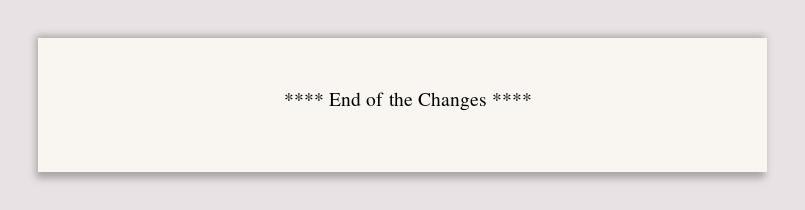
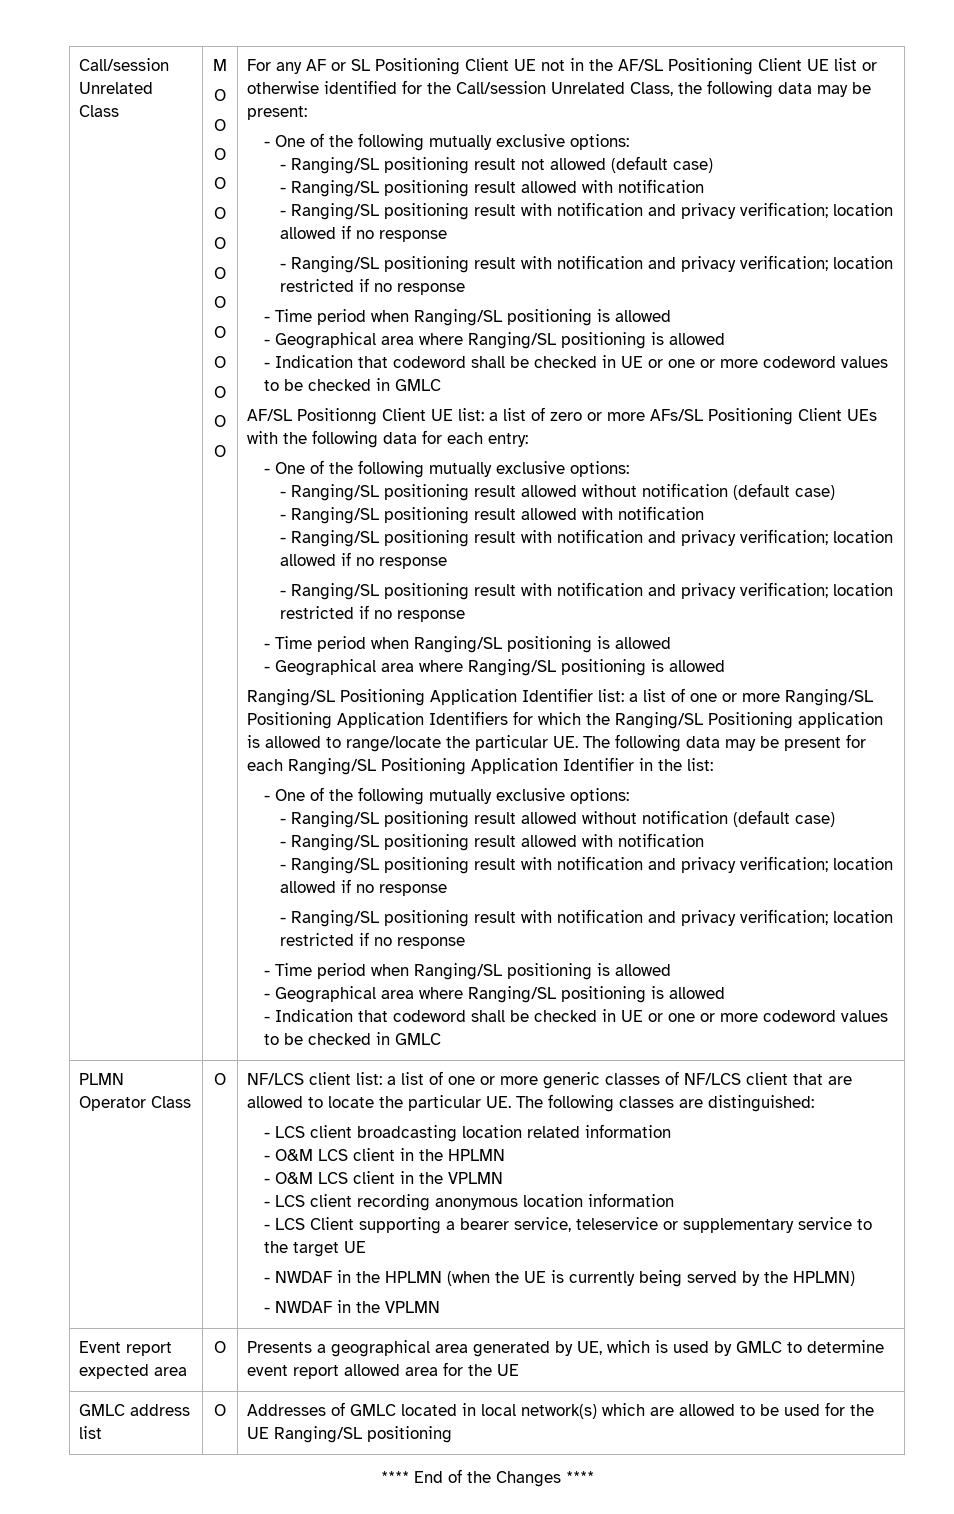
(283, 99) none -> [78,58,169,71] [78,82,153,94] [78,105,119,117] [213,59,227,71] [214,89,226,101] [214,119,226,131] [214,148,226,160] [214,177,226,189] [214,207,226,219] [214,237,226,249] [214,267,226,279] [214,296,226,308] [214,326,226,338] [214,356,226,368] [214,386,226,398] [214,415,226,427] [214,445,226,457] [246,58,877,75] [246,80,871,98] [246,106,307,120] [263,133,629,151] [280,156,714,174] [280,179,705,197] [280,202,894,220] [280,225,448,242] [280,255,894,273] [280,278,466,295] [263,309,671,326] [263,332,725,349] [263,355,888,368] [263,378,441,391] [246,407,877,425] [246,430,528,448] [263,460,629,478] [280,483,836,501] [280,506,705,524] [280,529,894,547] [280,552,448,569] [280,582,894,600] [280,605,466,622] [263,636,671,653] [263,659,725,676] [246,688,873,706] [246,711,883,729] [246,734,866,752] [246,757,713,775] [263,787,629,805] [280,810,836,828] [280,833,705,851] [280,856,894,874] [280,879,448,896] [280,909,894,927] [280,932,466,949] [263,963,671,980] [263,986,725,1003] [263,1009,888,1022] [263,1032,441,1045] [78,1073,124,1085] [78,1096,191,1111] [214,1073,226,1085] [246,1071,852,1089] [246,1094,814,1112] [263,1124,671,1142] [263,1148,505,1161] [263,1171,503,1184] [263,1193,674,1211] [263,1217,872,1234] [263,1241,366,1257] [263,1270,855,1287] [263,1300,440,1313] [78,1341,172,1356] [78,1364,187,1379] [214,1341,226,1353] [246,1340,884,1357] [246,1362,519,1379] [78,1404,190,1416] [78,1426,102,1439] [214,1404,226,1416] [246,1402,874,1419] [246,1426,452,1443] Call/session Unrelated Class | M // O // O // O // O // O // O // O // O // O // O // O // O // O | For any AF or SL Positioning Client UE not in the AF/SL Positioning Client UE list or otherwise identified for the Call/session Unrelated Class, the following data may be present: // - One of the following mutually exclusive options: // - Ranging/SL positioning result not allowed (default case) // - Ranging/SL positioning result allowed with notification // - Ranging/SL positioning result with notification and privacy verification; location allowed if no response // - Ranging/SL positioning result with notification and privacy verification; location restricted if no response // - Time period when Ranging/SL positioning is allowed // - Geographical area where Ranging/SL positioning is allowed // - Indication that codeword shall be checked in UE or one or more codeword values to be checked in GMLC // AF/SL Positionng Client UE list: a list of zero or more AFs/SL Positioning Client UEs with the following data for each entry: // - One of the following mutually exclusive options: // - Ranging/SL positioning result allowed without notification (default case) // - Ranging/SL positioning result allowed with notification // - Ranging/SL positioning result with notification and privacy verification; location allowed if no response // - Ranging/SL positioning result with notification and privacy verification; location restricted if no response // - Time period when Ranging/SL positioning is allowed // - Geographical area where Ranging/SL positioning is allowed // Ranging/SL Positioning Application Identifier list: a list of one or more Ranging/SL Positioning Application Identifiers for which the Ranging/SL Positioning application is allowed to range/locate the particular UE. The following data may be present for each Ranging/SL Positioning Application Identifier in the list: // - One of the following mutually exclusive options: // - Ranging/SL positioning result allowed without notification (default case) // - Ranging/SL positioning result allowed with notification // - Ranging/SL positioning result with notification and privacy verification; location allowed if no response // - Ranging/SL positioning result with notification and privacy verification; location restricted if no response // - Time period when Ranging/SL positioning is allowed // - Geographical area where Ranging/SL positioning is allowed // - Indication that codeword shall be checked in UE or one or more codeword values to be checked in GMLC // PLMN Operator Class | O | NF/LCS client list: a list of one or more generic classes of NF/LCS client that are allowed to locate the particular UE. The following classes are distinguished: // - LCS client broadcasting location related information // - O&M LCS client in the HPLMN // - O&M LCS client in the VPLMN // - LCS client recording anonymous location information // - LCS Client supporting a bearer service, teleservice or supplementary service to the target UE // - NWDAF in the HPLMN (when the UE is currently being served by the HPLMN) // - NWDAF in the VPLMN // Event report expected area | O | Presents a geographical area generated by UE, which is used by GMLC to determine event report allowed area for the UE // GMLC address list | O | Addresses of GMLC located in local network(s) which are allowed to be used for the UE Ranging/SL positioning //

